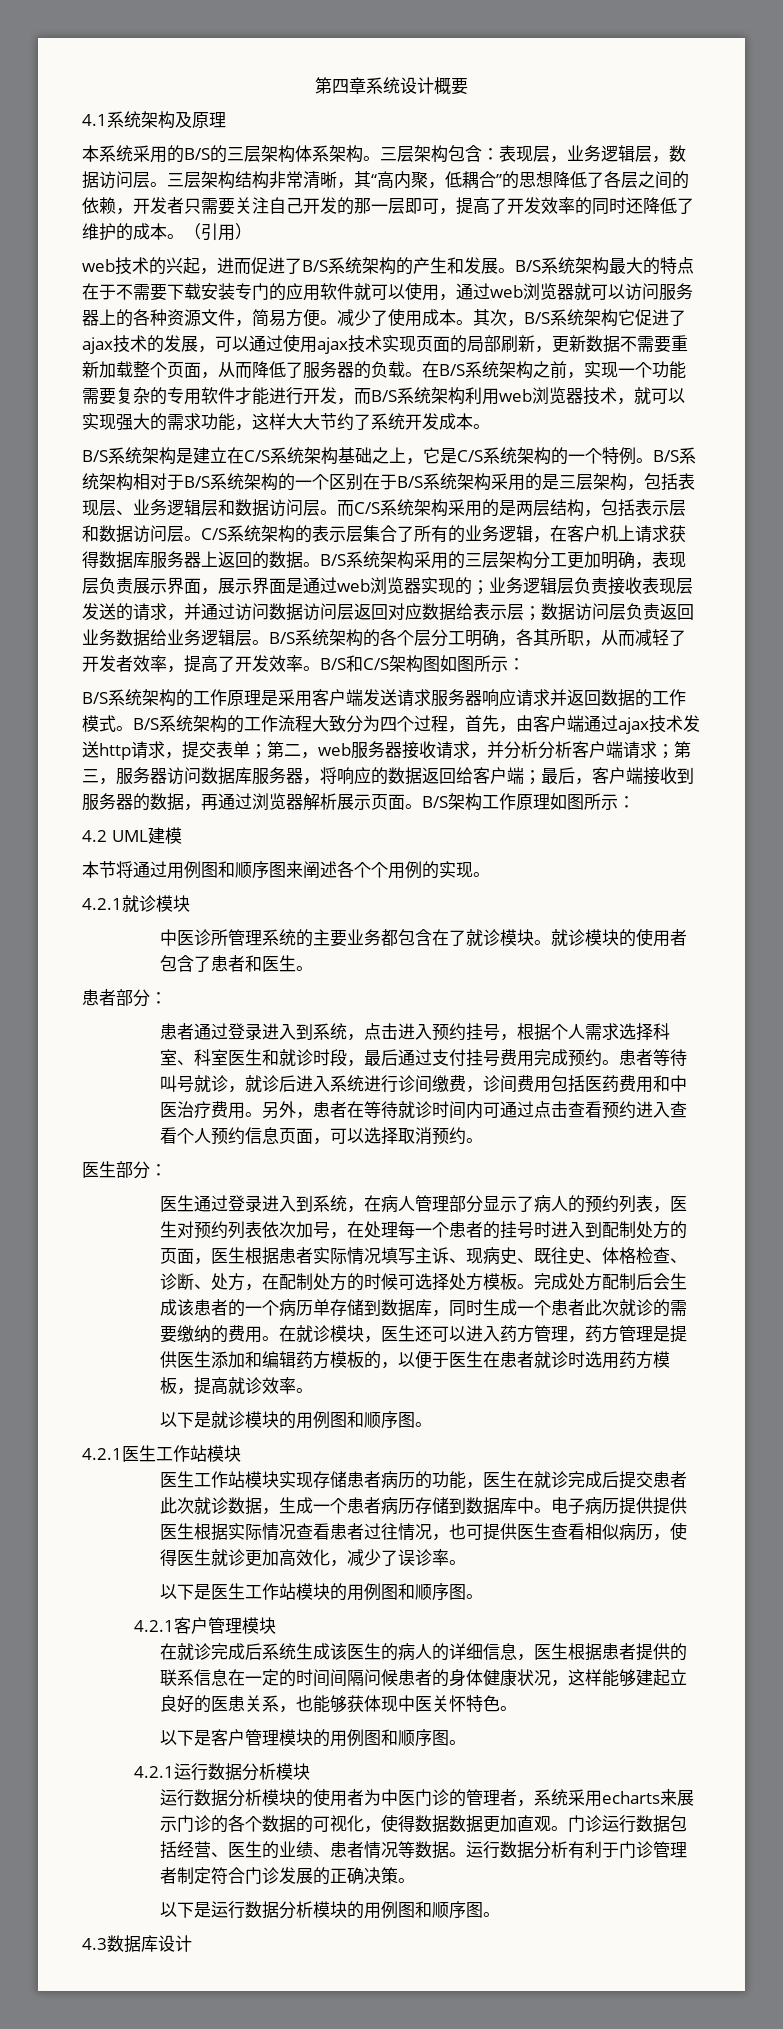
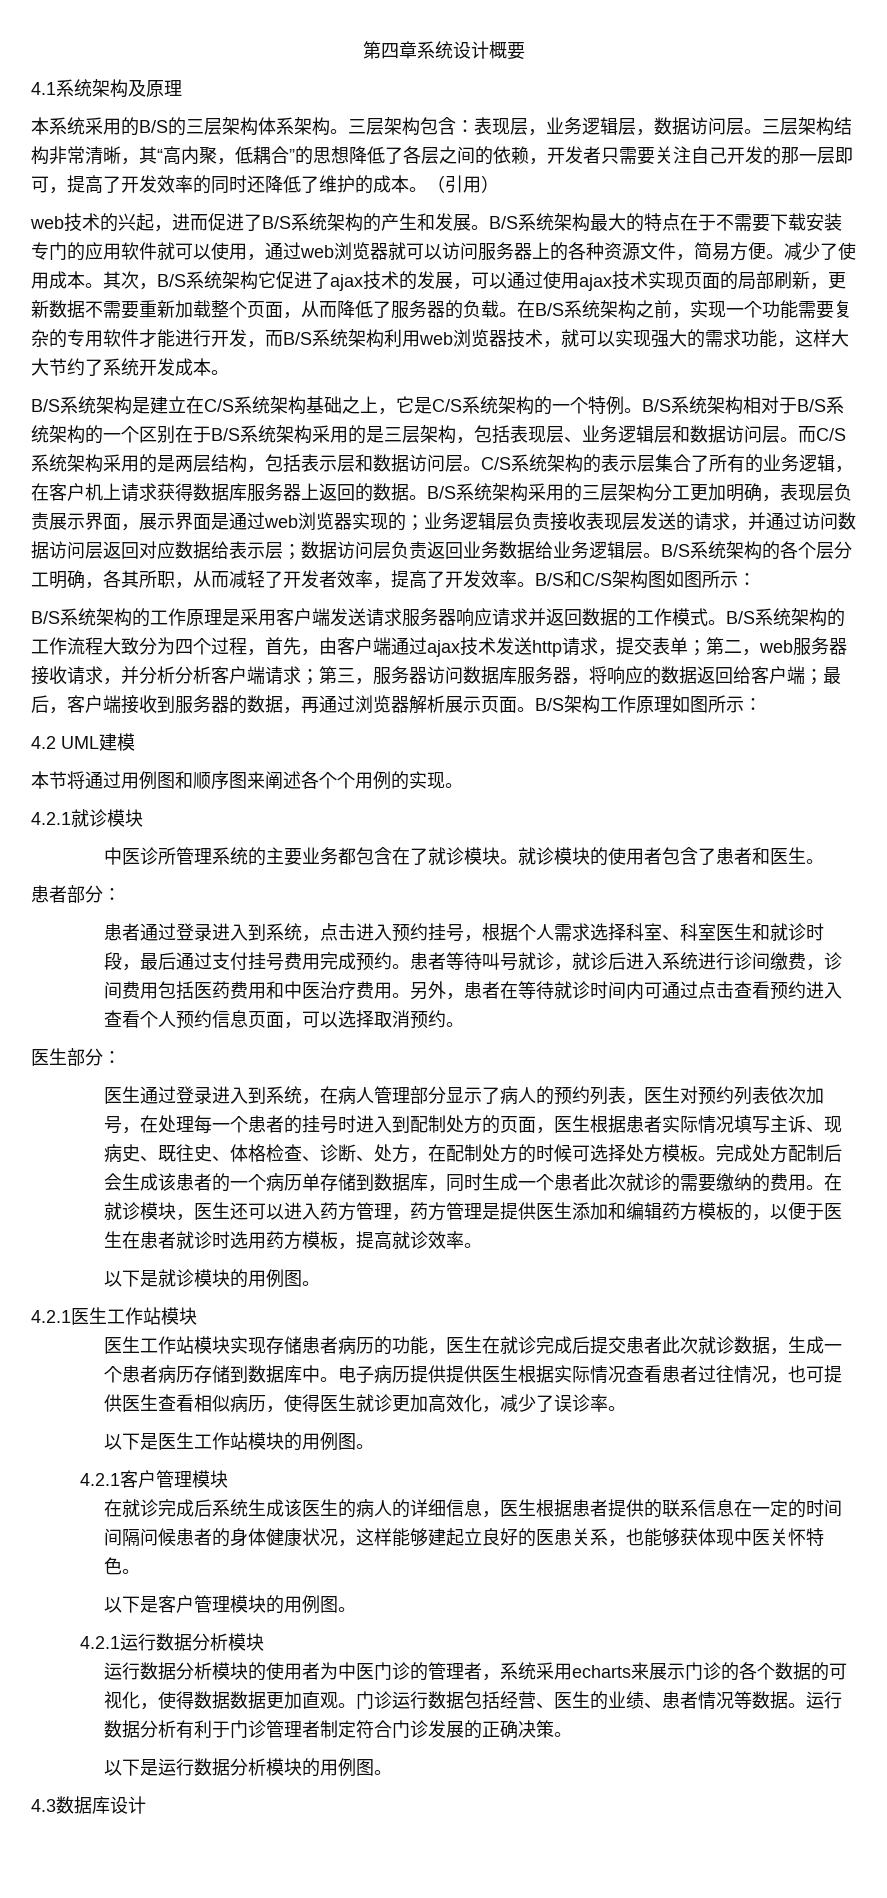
[346,1411,415,1429] 和顺序图 -> (303, 1278) none
[397,1583,466,1601] 和顺序图 -> (357, 1441) none
[380,1729,449,1747] 和顺序图 -> (339, 1604) none
[414,1901,483,1919] 和顺序图 -> (375, 1767) none

